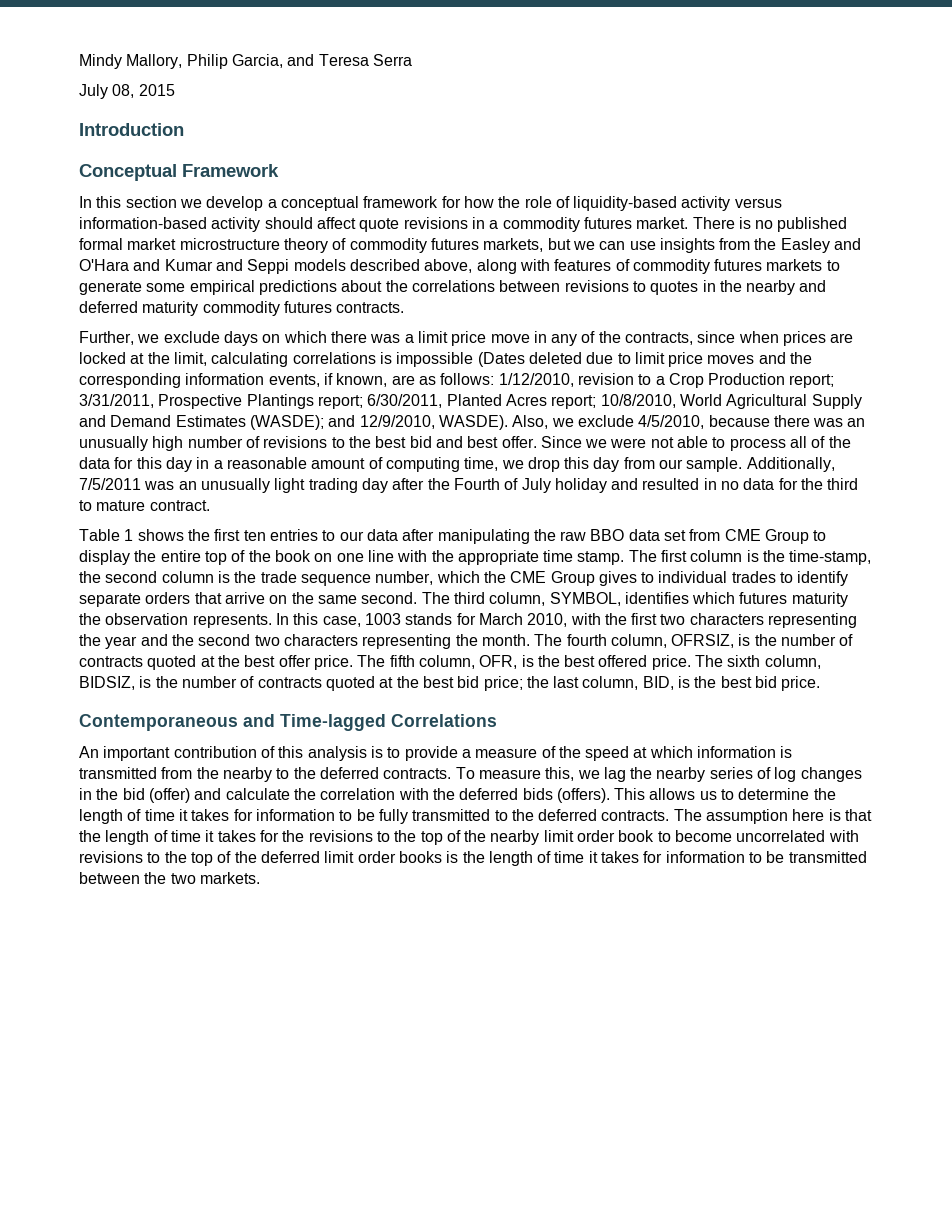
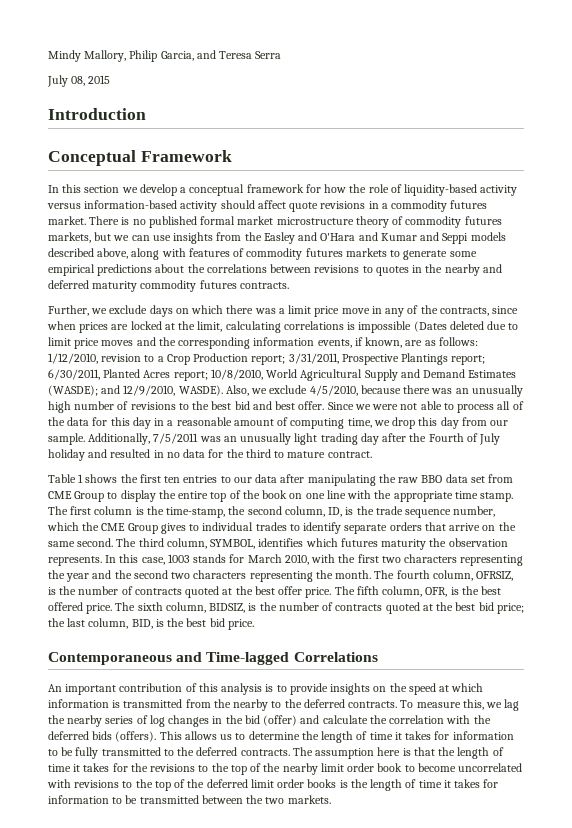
[161,571,214,583] column -> [284,506,343,517] column, ID,
[461,746,556,758] a measure of -> [330,683,387,695] insights on

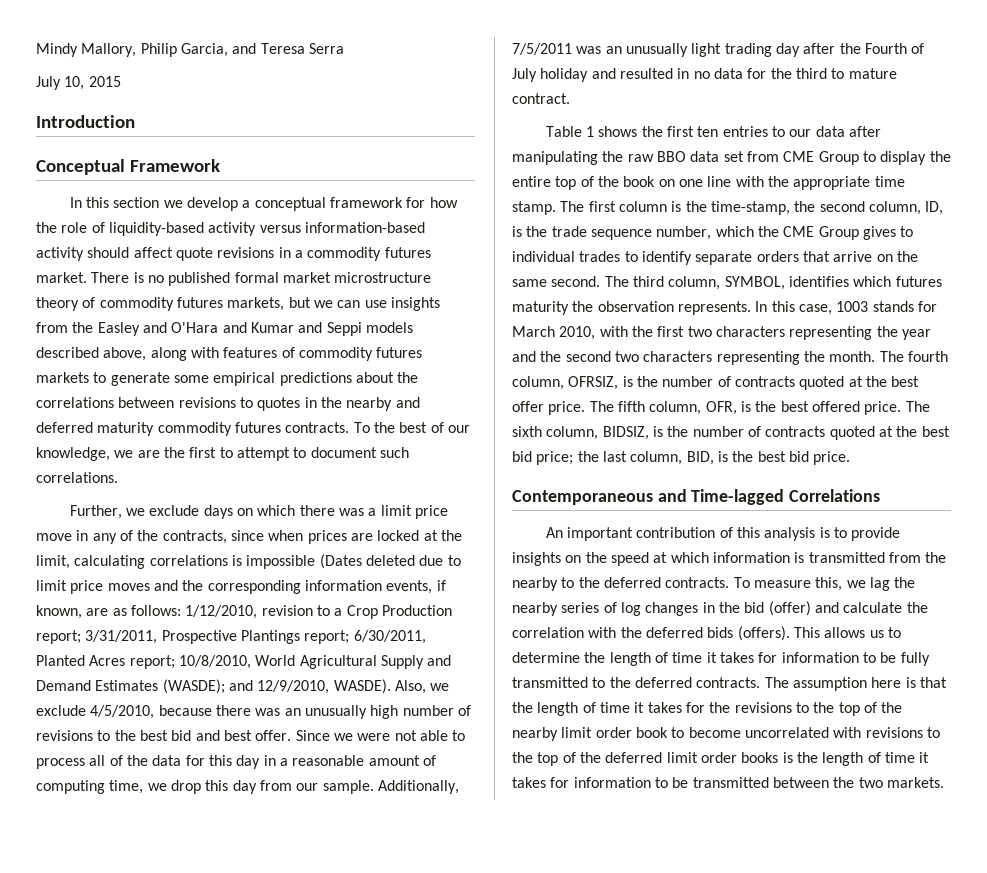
[71,76,86,86] 08, -> [64,76,85,90] 10,
(289, 285) none -> [353,422,470,433] [36,447,409,461] [36,472,118,483] To the best of our knowledge, we are the first to attempt to document such correlations.

